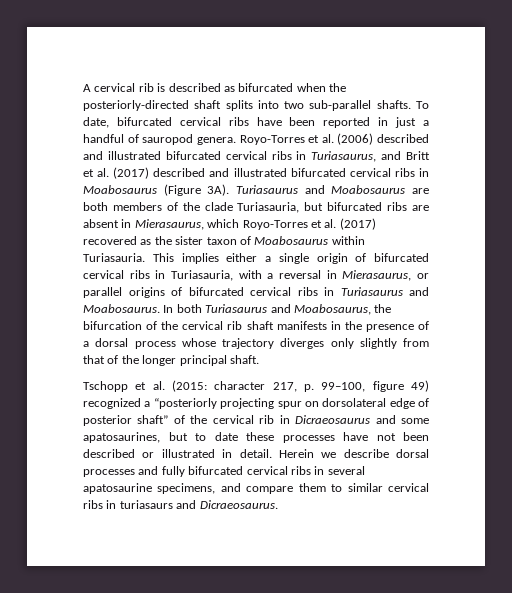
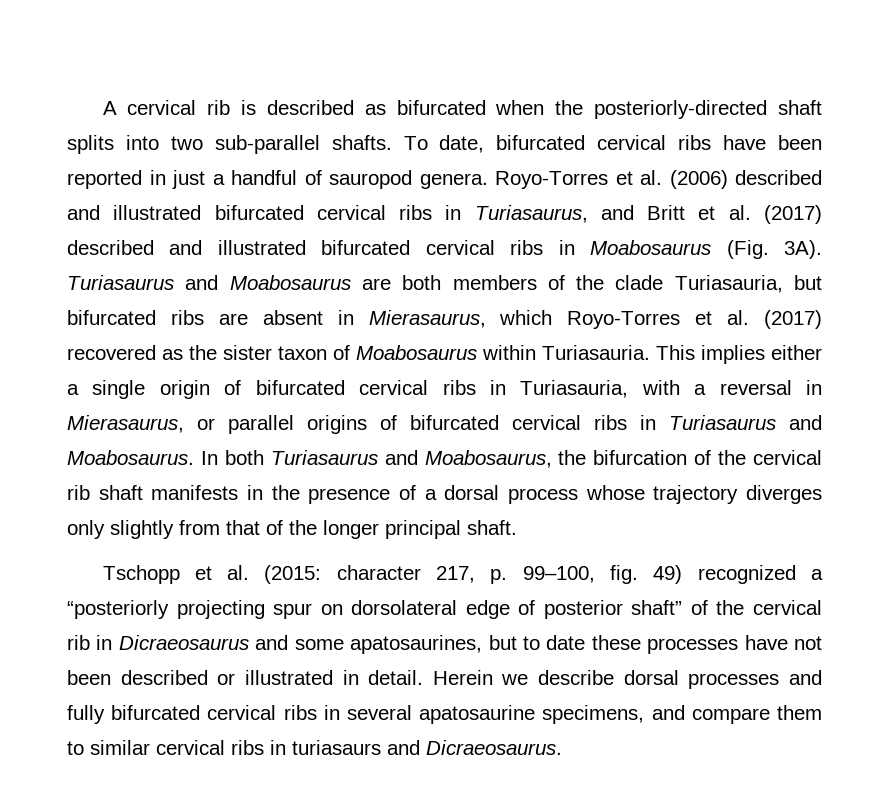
[163,184,201,196] (Figure -> [726,240,769,259] (Fig.
[372,381,404,392] figure -> [610,565,639,584] fig.

